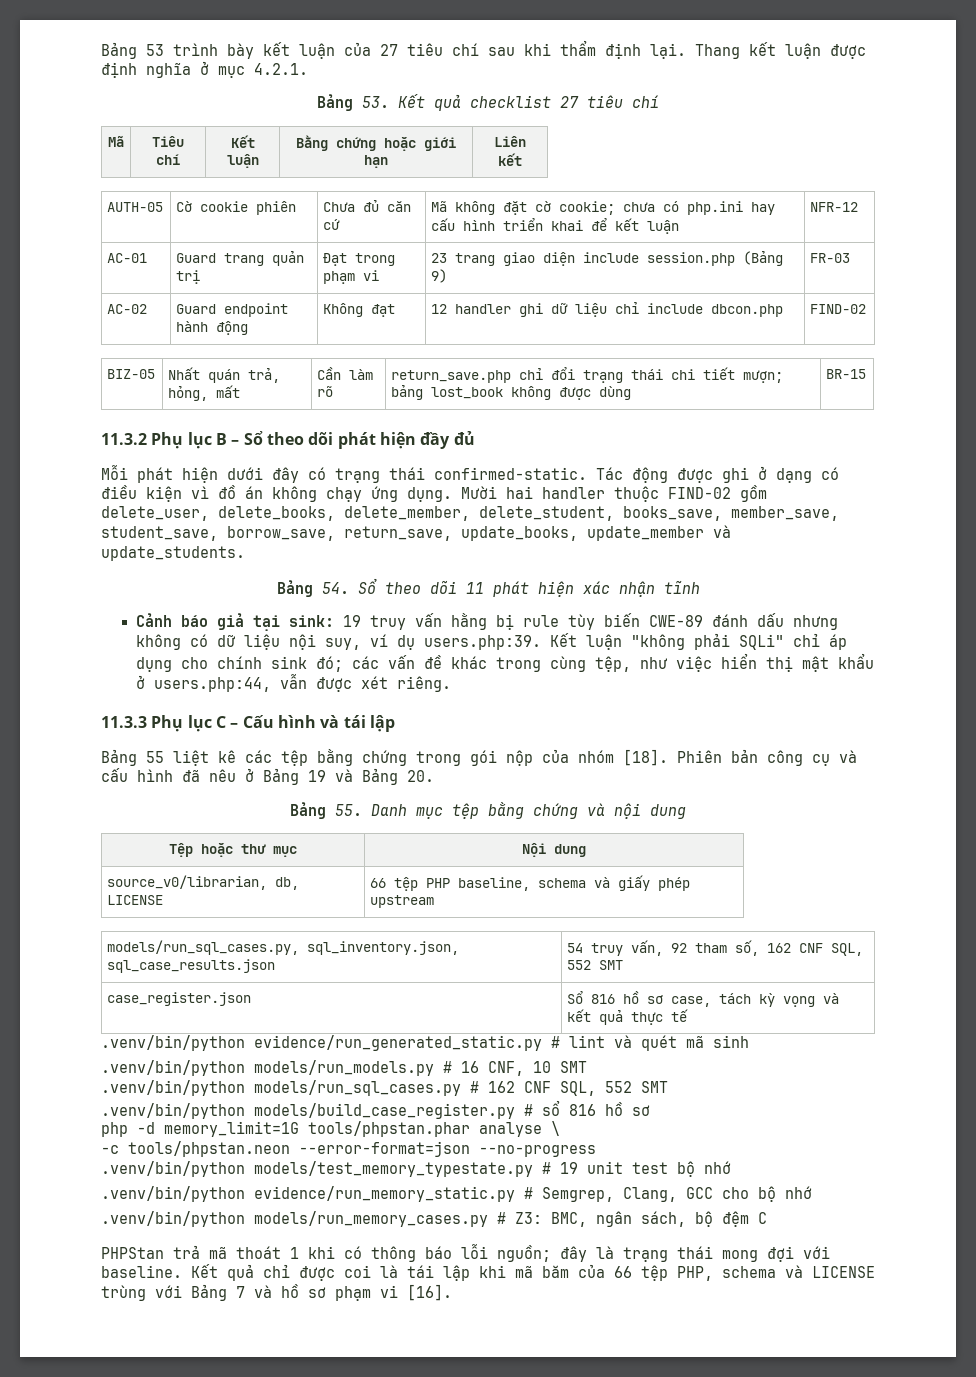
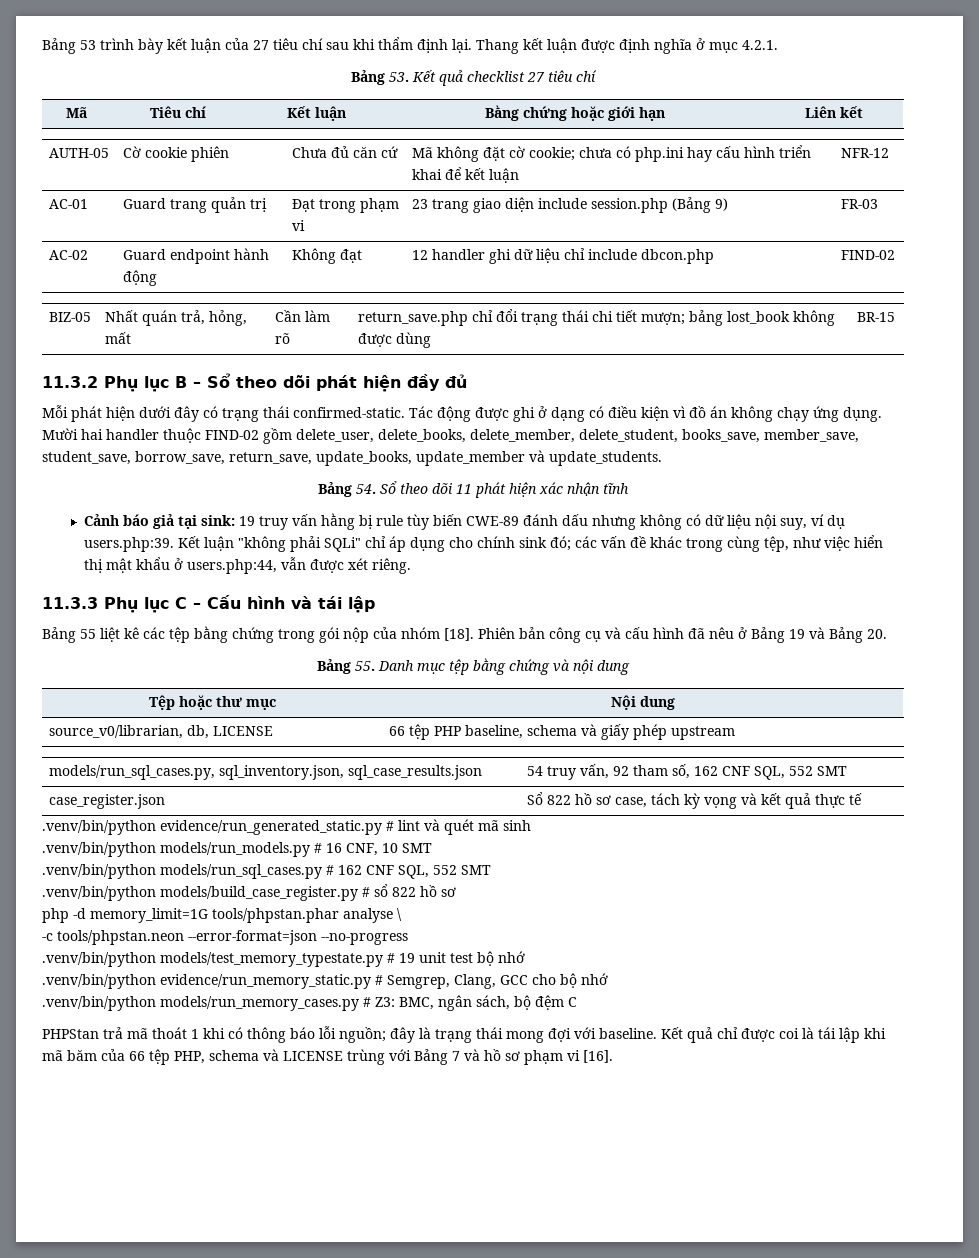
[591,994,616,1004] 816 -> [546,795,571,805] 822
[569,1104,596,1116] 816 -> [392,887,416,897] 822

